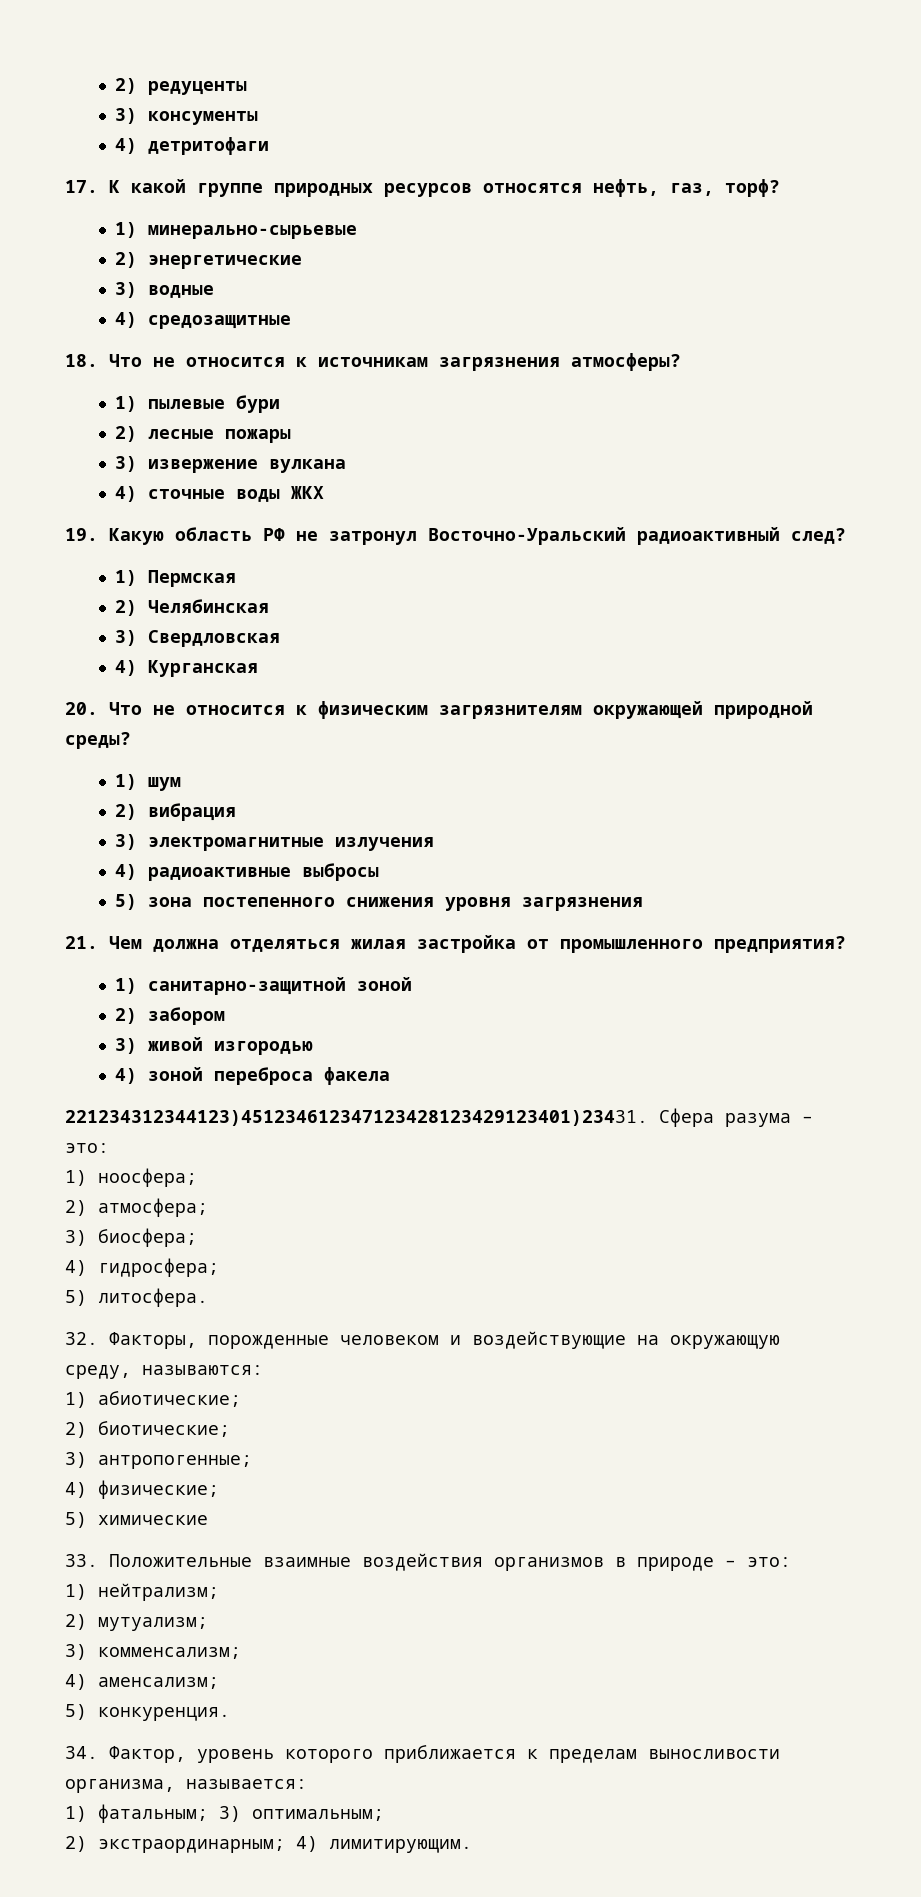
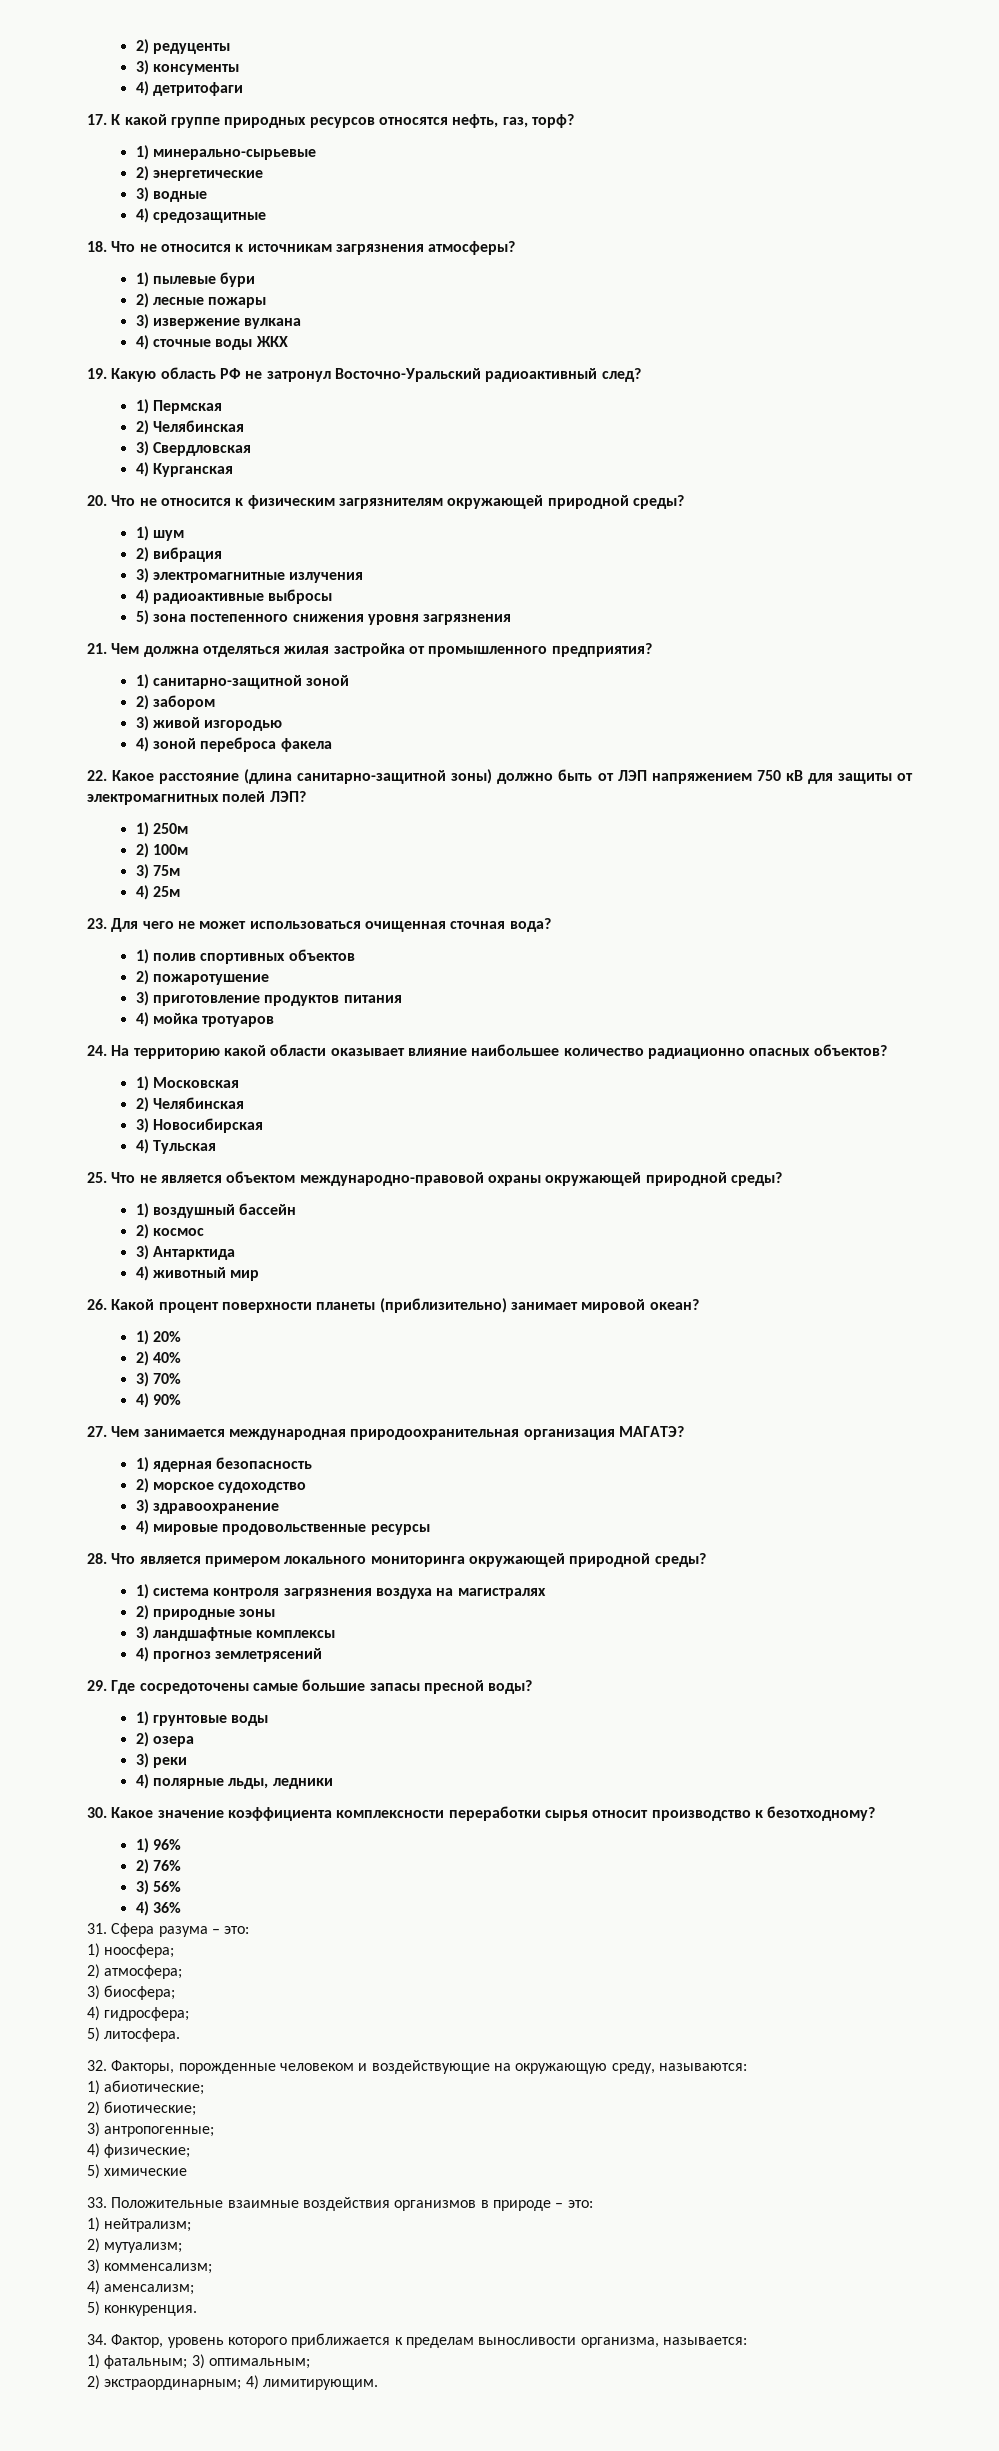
[65,1110,648,1126] 221234312344123)451234612347123428123429123401)23431. -> [87,769,914,784] [87,791,306,805] [135,822,188,837] [135,843,188,858] [135,864,180,879] [135,885,180,900] [87,918,551,932] [135,949,355,964] [135,970,269,985] [135,991,402,1006] [135,1012,275,1027] [87,1044,887,1059] [135,1076,239,1091] [135,1097,244,1112] [135,1118,263,1133] [135,1139,216,1154] [87,1171,782,1186] [135,1203,297,1218] [135,1224,204,1239] [135,1245,235,1260] [135,1266,260,1281] [87,1298,699,1313] [135,1330,181,1345] [135,1351,181,1366] [135,1372,181,1387] [135,1393,181,1408] [87,1426,684,1440] [135,1457,313,1472] [135,1478,307,1493] [135,1499,279,1514] [135,1520,430,1535] [87,1553,706,1567] [135,1584,546,1599] [135,1605,276,1620] [135,1626,336,1641] [135,1647,323,1662] [87,1679,533,1694] [135,1711,269,1726] [135,1732,194,1747] [135,1753,187,1768] [135,1774,333,1789] [87,1806,876,1821] [135,1838,181,1853] [135,1859,181,1874] [135,1880,181,1895] [135,1901,181,1916] [87,1923,107,1934] 22. Какое расстояние (длина санитарно-защитной зоны) должно быть от ЛЭП напряжением 750 кВ для защиты от электромагнитных полей ЛЭП? // 1) 250м // 2) 100м // 3) 75м // 4) 25м // 23. Для чего не может использоваться очищенная сточная вода? // 1) полив спортивных объектов // 2) пожаротушение // 3) приготовление продуктов питания // 4) мойка тротуаров // 24. На территорию какой области оказывает влияние наибольшее количество радиационно опасных объектов? // 1) Московская // 2) Челябинская // 3) Новосибирская // 4) Тульская // 25. Что не является объектом международно-правовой охраны окружающей природной среды? // 1) воздушный бассейн // 2) космос // 3) Антарктида // 4) животный мир // 26. Какой процент поверхности планеты (приблизительно) занимает мировой океан? // 1) 20% // 2) 40% // 3) 70% // 4) 90% // 27. Чем занимается международная природоохранительная организация МАГАТЭ? // 1) ядерная безопасность // 2) морское судоходство // 3) здравоохранение // 4) мировые продовольственные ресурсы // 28. Что является примером локального мониторинга окружающей природной среды? // 1) система контроля загрязнения воздуха на магистралях // 2) природные зоны // 3) ландшафтные комплексы // 4) прогноз землетрясений // 29. Где сосредоточены самые большие запасы пресной воды? // 1) грунтовые воды // 2) озера // 3) реки // 4) полярные льды, ледники // 30. Какое значение коэффициента комплексности переработки сырья относит производство к безотходному? // 1) 96% // 2) 76% // 3) 56% // 4) 36% // 31.

